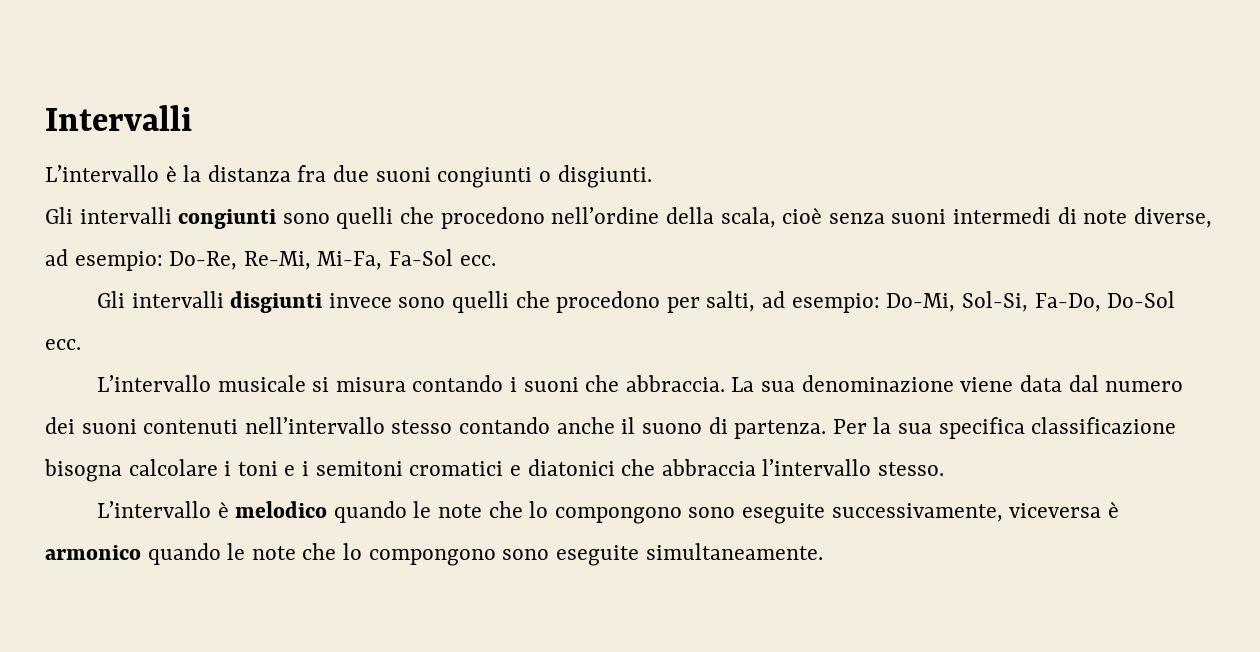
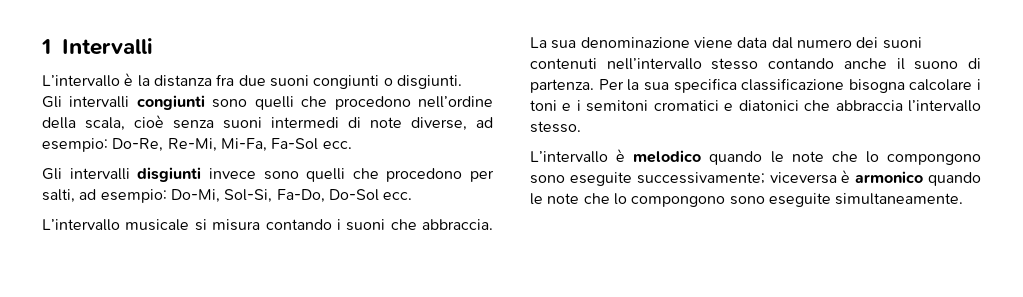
(45, 118) none -> [41,39,51,54] 1
[831,503,1003,522] successivamente, -> [636,172,765,184] successivamente;

